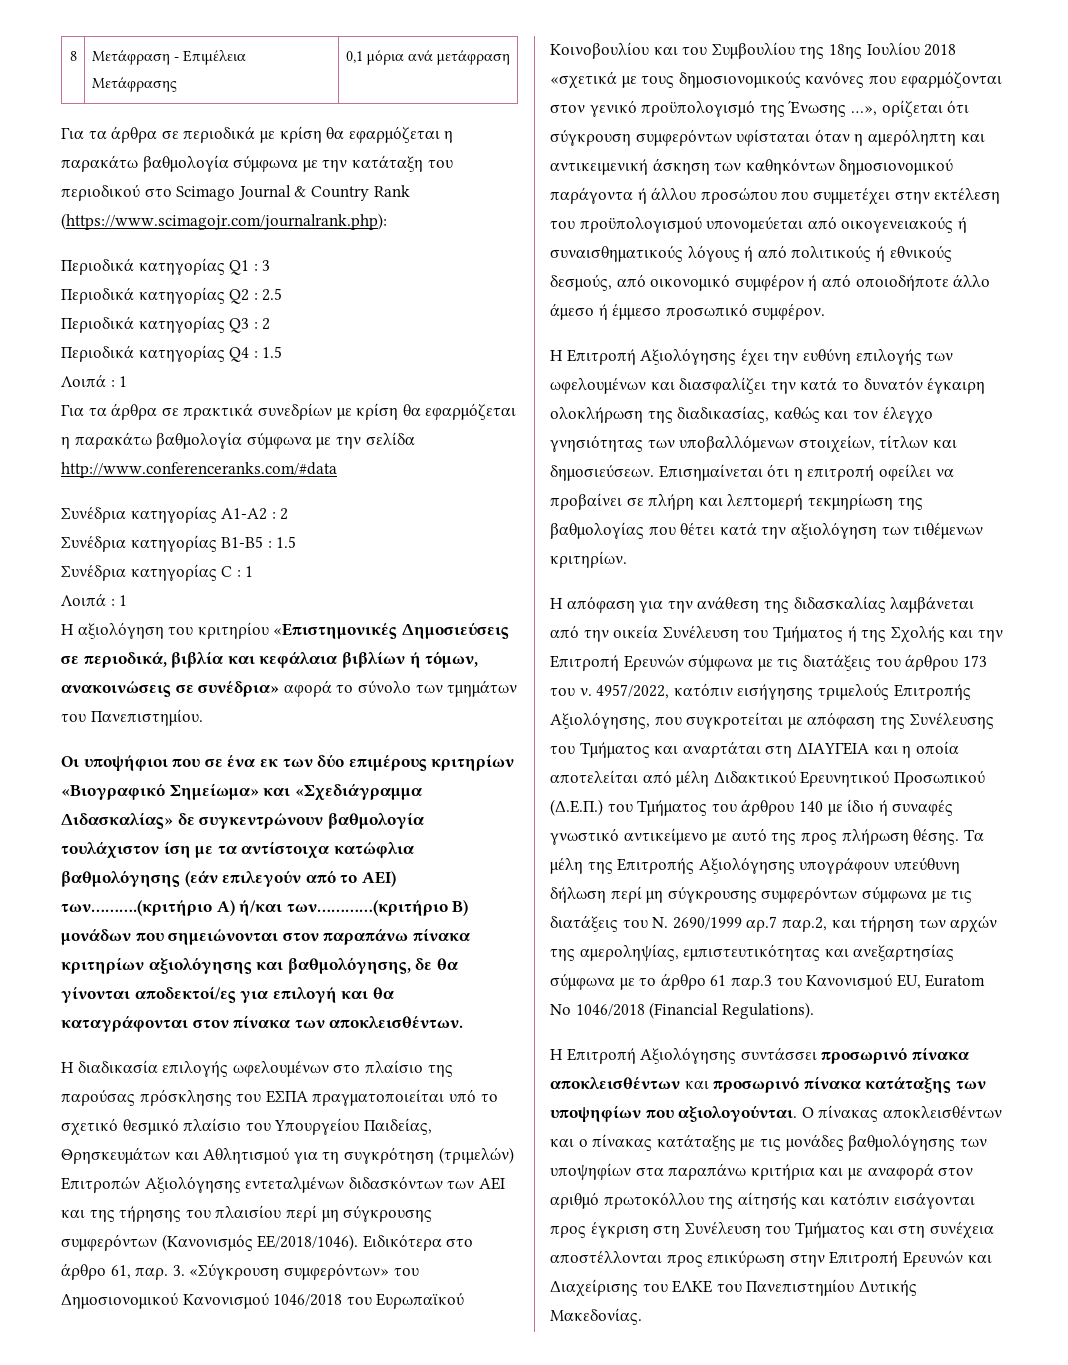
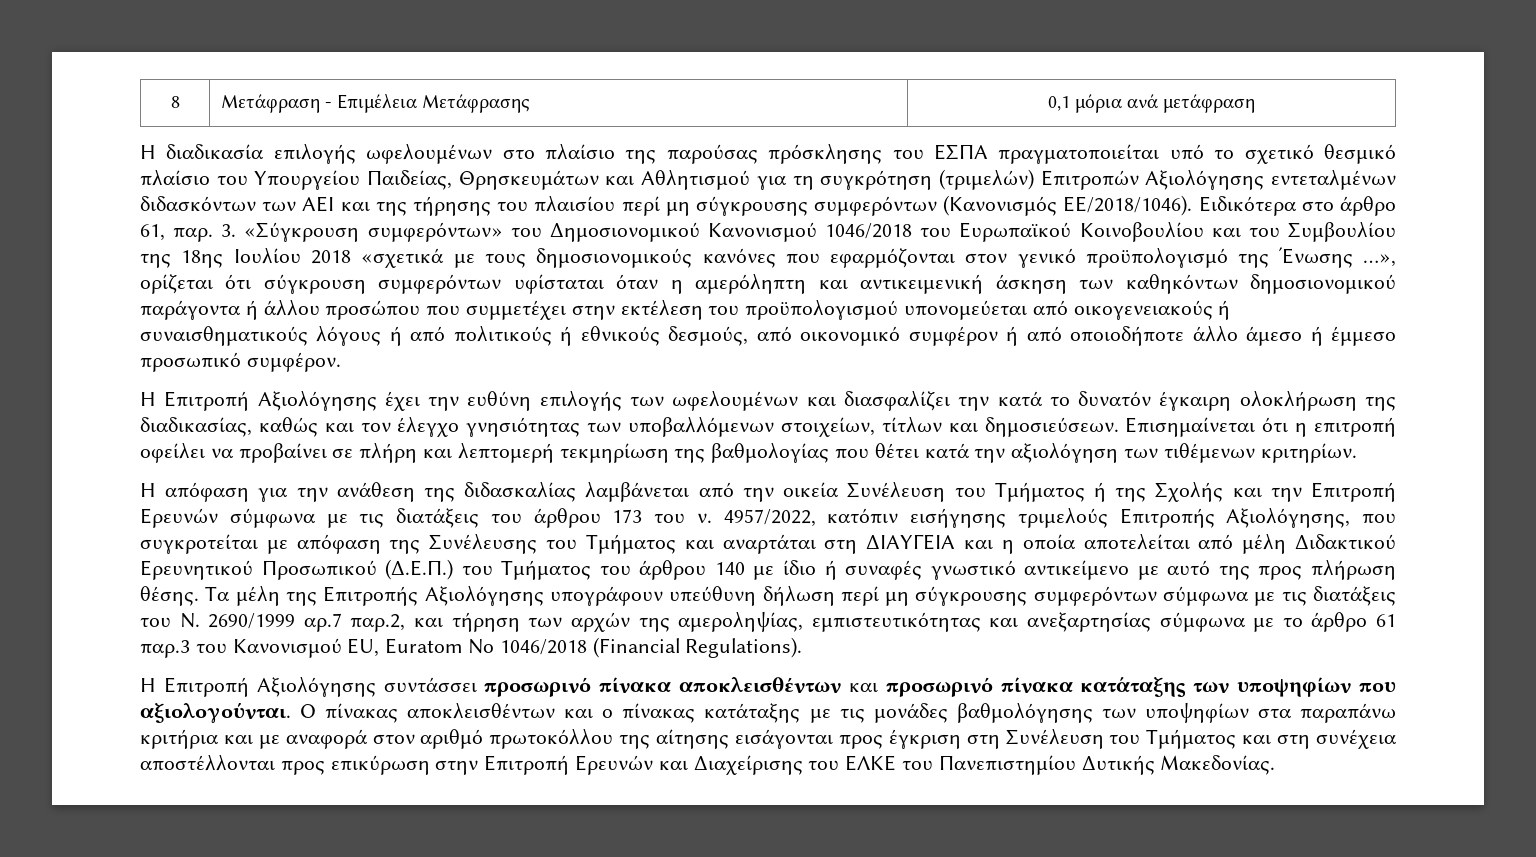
[61,126,454,143] [61,155,453,172] [61,184,410,201] [61,213,387,230] [61,258,271,275] [61,287,283,304] [61,316,271,333] [61,345,283,362] [61,374,128,387] [61,403,517,420] [61,432,415,449] [61,462,337,478] [61,506,289,523] [61,535,297,552] [61,564,254,581] [61,593,128,606] [61,622,509,639] [61,651,479,668] [61,680,518,697] [61,709,203,726] [61,754,515,771] [61,783,422,801] [61,812,424,829] [61,841,414,859] [61,870,396,887] [61,900,469,916] [61,928,470,945] [61,957,458,974] [61,986,394,1003] [61,1015,464,1032] // Για τα άρθρα σε περιοδικά με κρίση θα εφαρμόζεται η παρακάτω βαθμολογία σύμφωνα με την κατάταξη του περιοδικού στο Scimago Journal & Country Rank (https://www.scimagojr.com/journalrank.php): // Περιοδικά κατηγορίας Q1 : 3 // Περιοδικά κατηγορίας Q2 : 2.5 // Περιοδικά κατηγορίας Q3 : 2 // Περιοδικά κατηγορίας Q4 : 1.5 // Λοιπά : 1 // Για τα άρθρα σε πρακτικά συνεδρίων με κρίση θα εφαρμόζεται η παρακάτω βαθμολογία σύμφωνα με την σελίδα http://www.conferenceranks.com/#data // Συνέδρια κατηγορίας Α1-Α2 : 2 // Συνέδρια κατηγορίας Β1-Β5 : 1.5 // Συνέδρια κατηγορίας C : 1 // Λοιπά : 1 // Η αξιολόγηση του κριτηρίου «Επιστημονικές Δημοσιεύσεις σε περιοδικά, βιβλία και κεφάλαια βιβλίων ή τόμων, ανακοινώσεις σε συνέδρια» αφορά το σύνολο των τμημάτων του Πανεπιστημίου. // Οι υποψήφιοι που σε ένα εκ των δύο επιμέρους κριτηρίων «Βιογραφικό Σημείωμα» και «Σχεδιάγραμμα Διδασκαλίας» δε συγκεντρώνουν βαθμολογία τουλάχιστον ίση με τα αντίστοιχα κατώφλια βαθμολόγησης (εάν επιλεγούν από το ΑΕΙ) των……….(κριτήριο Α) ή/και των…………(κριτήριο Β) μονάδων που σημειώνονται στον παραπάνω πίνακα κριτηρίων αξιολόγησης και βαθμολόγησης, δε θα γίνονται αποδεκτοί/ες για επιλογή και θα καταγράφονται στον πίνακα των αποκλεισθέντων. -> (1256, 103) none
[737,1192,889,1209] αίτησής και κατόπιν -> [656,729,730,749] αίτησης

